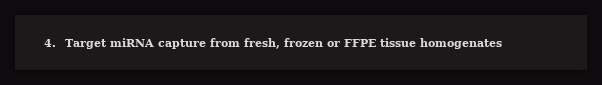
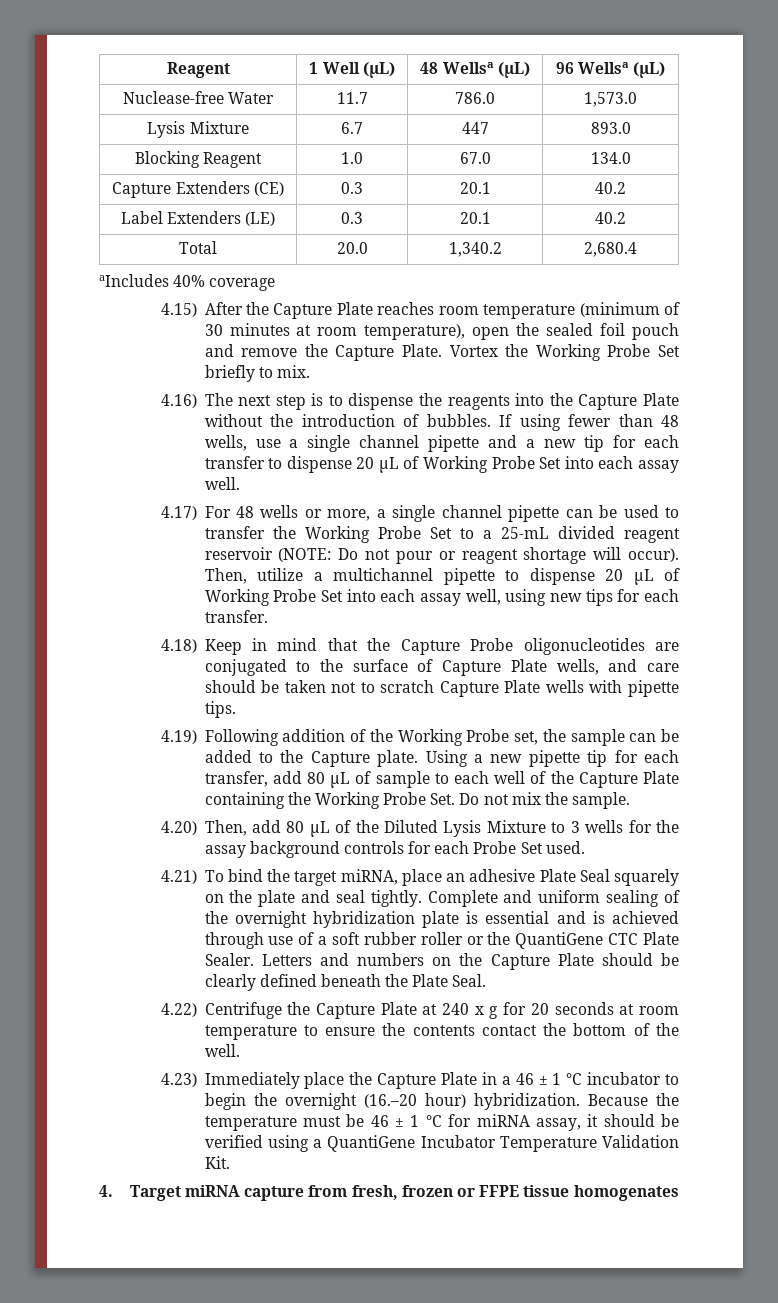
(44, 43) none -> [166,62,230,78] [309,62,395,78] [420,62,530,78] [555,62,666,78] [122,91,275,104] [336,92,368,104] [455,92,495,104] [584,92,637,107] [147,121,249,138] [341,122,363,134] [461,122,489,134] [590,122,631,134] [134,151,263,168] [341,152,363,164] [459,152,491,164] [590,152,631,164] [112,181,284,198] [341,182,363,194] [459,182,491,194] [595,182,626,194] [120,211,276,226] [341,212,363,224] [459,212,491,224] [595,212,626,224] [179,241,217,254] [336,242,368,254] [448,242,502,257] [584,242,637,257] [99,274,276,291] [160,302,681,319] [204,323,679,340] [204,344,680,361] [204,365,310,382] [160,393,680,410] [204,414,679,431] [204,435,679,452] [204,456,680,473] [204,477,240,490] [160,505,679,522] [204,526,680,543] [204,547,679,564] [204,568,680,585] [204,589,679,606] [204,610,268,623] [160,638,680,655] [204,659,680,676] [204,680,679,697] [204,701,236,718] [160,729,679,746] [204,750,679,767] [204,771,679,788] [204,792,631,809] [160,820,679,837] [204,841,585,858] [160,869,679,886] [204,890,680,907] [204,911,680,928] [204,932,679,949] [204,953,680,970] [204,974,487,991] [160,1002,679,1019] [204,1023,679,1040] [204,1044,240,1057] [160,1072,680,1089] [204,1093,679,1110] [204,1114,680,1131] [204,1135,679,1152] [204,1156,230,1169] Reagent | 1 Well (μL) | 48 Wellsa (μL) | 96 Wellsa (μL) // Nuclease-free Water | 11.7 | 786.0 | 1,573.0 // Lysis Mixture | 6.7 | 447 | 893.0 // Blocking Reagent | 1.0 | 67.0 | 134.0 // Capture Extenders (CE) | 0.3 | 20.1 | 40.2 // Label Extenders (LE) | 0.3 | 20.1 | 40.2 // Total | 20.0 | 1,340.2 | 2,680.4 // aIncludes 40% coverage // 4.15) After the Capture Plate reaches room temperature (minimum of 30 minutes at room temperature), open the sealed foil pouch and remove the Capture Plate. Vortex the Working Probe Set briefly to mix. // 4.16) The next step is to dispense the reagents into the Capture Plate without the introduction of bubbles. If using fewer than 48 wells, use a single channel pipette and a new tip for each transfer to dispense 20 μL of Working Probe Set into each assay well. // 4.17) For 48 wells or more, a single channel pipette can be used to transfer the Working Probe Set to a 25-mL divided reagent reservoir (NOTE: Do not pour or reagent shortage will occur). Then, utilize a multichannel pipette to dispense 20 μL of Working Probe Set into each assay well, using new tips for each transfer. // 4.18) Keep in mind that the Capture Probe oligonucleotides are conjugated to the surface of Capture Plate wells, and care should be taken not to scratch Capture Plate wells with pipette tips. // 4.19) Following addition of the Working Probe set, the sample can be added to the Capture plate. Using a new pipette tip for each transfer, add 80 μL of sample to each well of the Capture Plate containing the Working Probe Set. Do not mix the sample. // 4.20) Then, add 80 μL of the Diluted Lysis Mixture to 3 wells for the assay background controls for each Probe Set used. // 4.21) To bind the target miRNA, place an adhesive Plate Seal squarely on the plate and seal tightly. Complete and uniform sealing of the overnight hybridization plate is essential and is achieved through use of a soft rubber roller or the QuantiGene CTC Plate Sealer. Letters and numbers on the Capture Plate should be clearly defined beneath the Plate Seal. // 4.22) Centrifuge the Capture Plate at 240 x g for 20 seconds at room temperature to ensure the contents contact the bottom of the well. // 4.23) Immediately place the Capture Plate in a 46 ± 1 °C incubator to begin the overnight (16.–20 hour) hybridization. Because the temperature must be 46 ± 1 °C for miRNA assay, it should be verified using a QuantiGene Incubator Temperature Validation Kit. //

